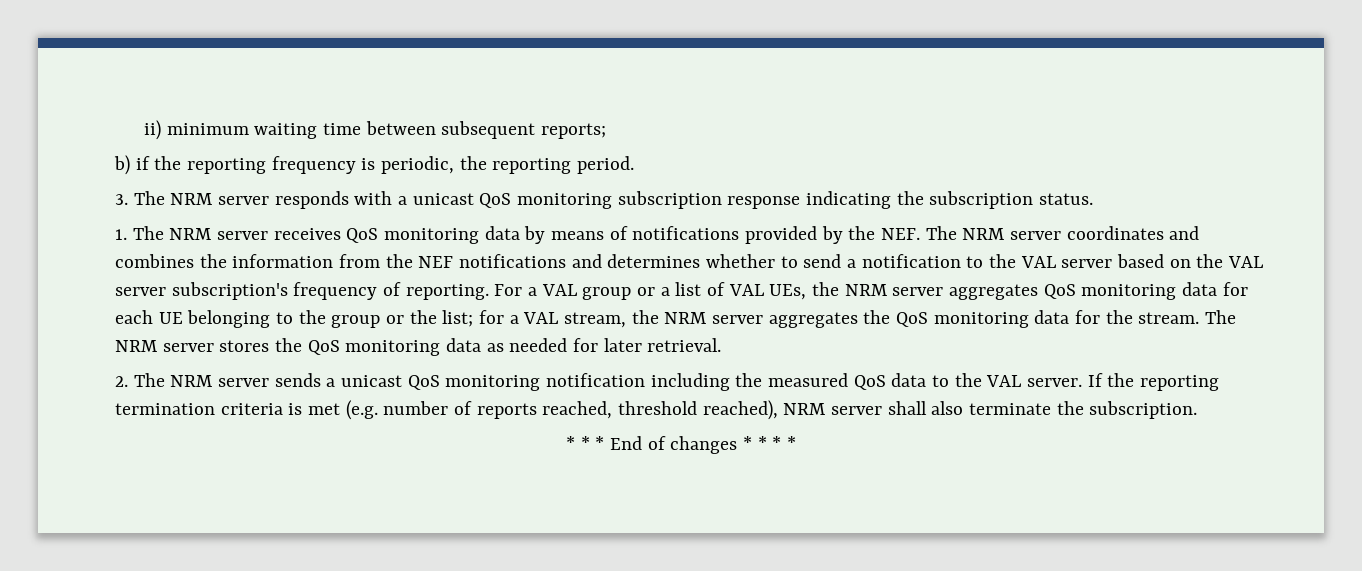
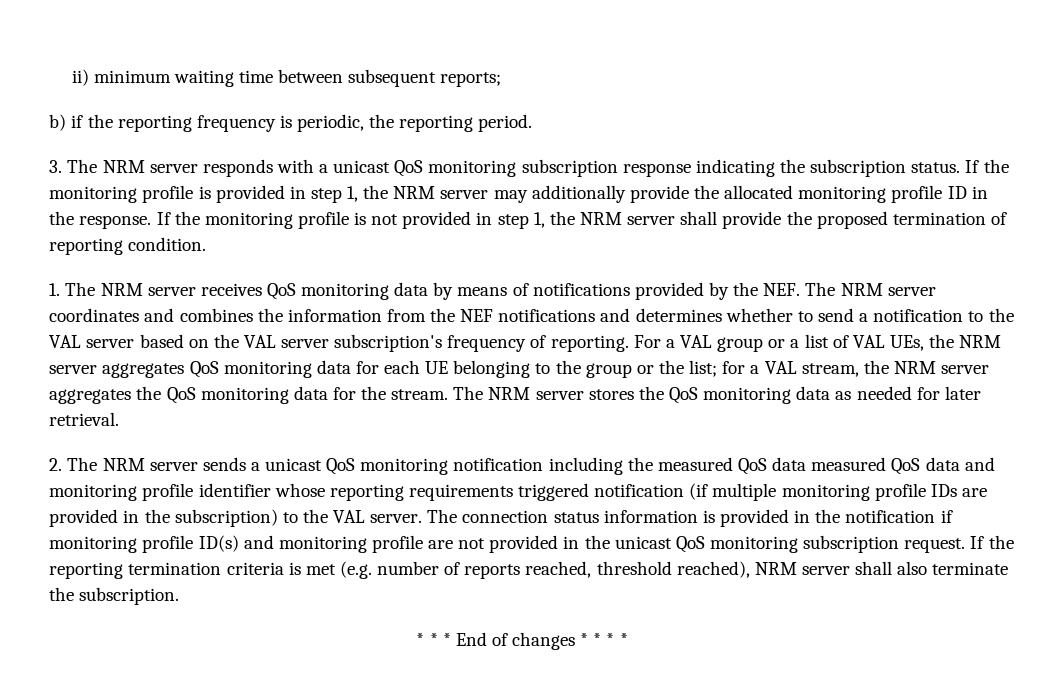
(1094, 199) none -> [965,159,1009,173] [49,185,988,203] [49,211,1007,229] [49,237,207,255] If the monitoring profile is provided in step 1, the NRM server may additionally provide the allocated monitoring profile ID in the response. If the monitoring profile is not provided in step 1, the NRM server shall provide the proposed termination of reporting condition.
[932,373,1083,387] to the VAL server. -> [811,457,995,475] [49,483,987,501] [49,509,953,527] [49,535,966,553] measured QoS data and monitoring profile identifier whose reporting requirements triggered notification (if multiple monitoring profile IDs are provided in the subscription) to the VAL server. The connection status information is provided in the notification if monitoring profile ID(s) and monitoring profile are not provided in the unicast QoS monitoring subscription request.

